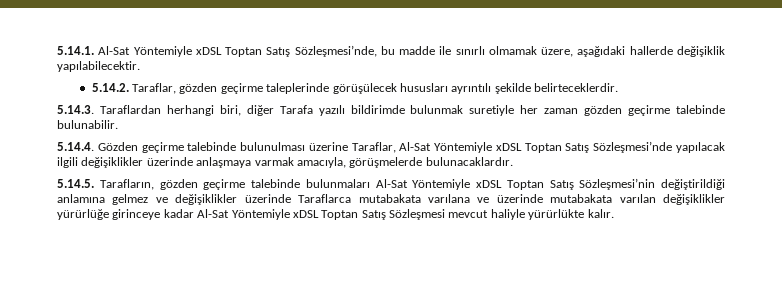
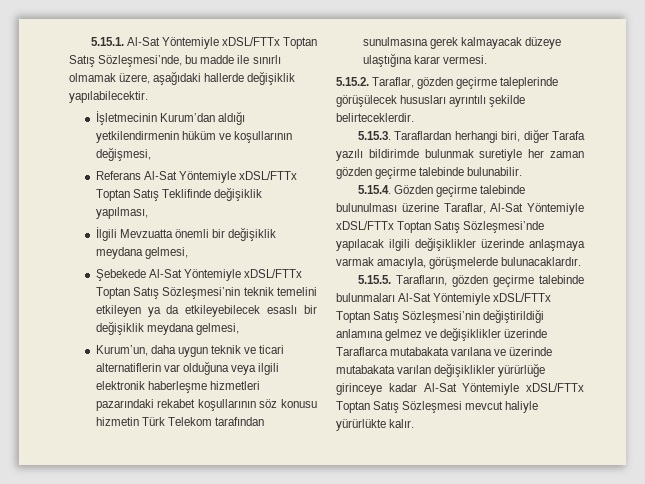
[57,46,222,57] 5.14.1. Al-Sat Yöntemiyle xDSL -> [90,37,280,49] 5.15.1. Al-Sat Yöntemiyle xDSL/FTTx
[91,83,129,92] 5.14.2. -> [95,111,245,125] [95,131,292,143] [95,147,151,161] [95,171,297,183] [95,187,262,201] [95,207,148,219] [95,227,277,241] [95,247,188,259] [95,269,302,281] [95,287,317,299] [95,305,317,317] [95,321,239,335] [95,345,285,357] [95,361,280,375] [95,381,260,393] [95,399,317,411] [95,417,264,426] [362,37,561,49] [362,53,487,67] [336,77,369,86] İşletmecinin Kurum’dan aldığı yetkilendirmenin hüküm ve koşullarının değişmesi, // Referans Al-Sat Yöntemiyle xDSL/FTTx Toptan Satış Teklifinde değişiklik yapılması, // İlgili Mevzuatta önemli bir değişiklik meydana gelmesi, // Şebekede Al-Sat Yöntemiyle xDSL/FTTx Toptan Satış Sözleşmesi’nin teknik temelini etkileyen ya da etkileyebilecek esaslı bir değişiklik meydana gelmesi, // Kurum’un, daha uygun teknik ve ticari alternatiflerin var olduğuna veya ilgili elektronik haberleşme hizmetleri pazarındaki rekabet koşullarının söz konusu hizmetin Türk Telekom tarafından sunulmasına gerek kalmayacak düzeye ulaştığına karar vermesi. // 5.15.2.
[57,105,94,114] 5.14.3. -> [357,131,391,140] 5.15.3.
[57,142,94,151] 5.14.4. -> [357,185,391,194] 5.15.4.
[495,143,522,151] xDSL -> [336,221,394,230] xDSL/FTTx
[57,179,94,188] 5.14.5. -> [357,275,391,284] 5.15.5.
[476,180,502,188] xDSL -> [493,293,552,302] xDSL/FTTx
[292,210,319,218] xDSL -> [526,383,584,392] xDSL/FTTx

